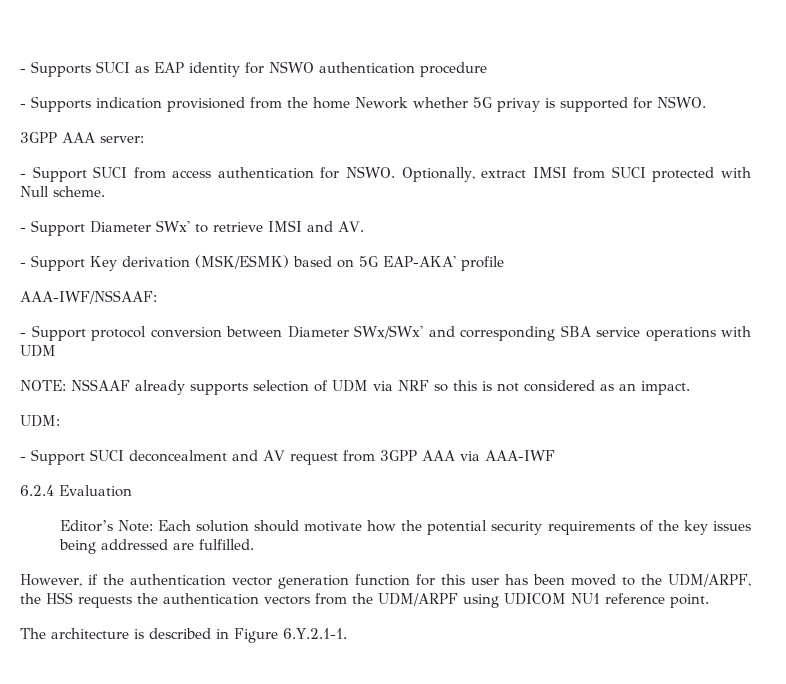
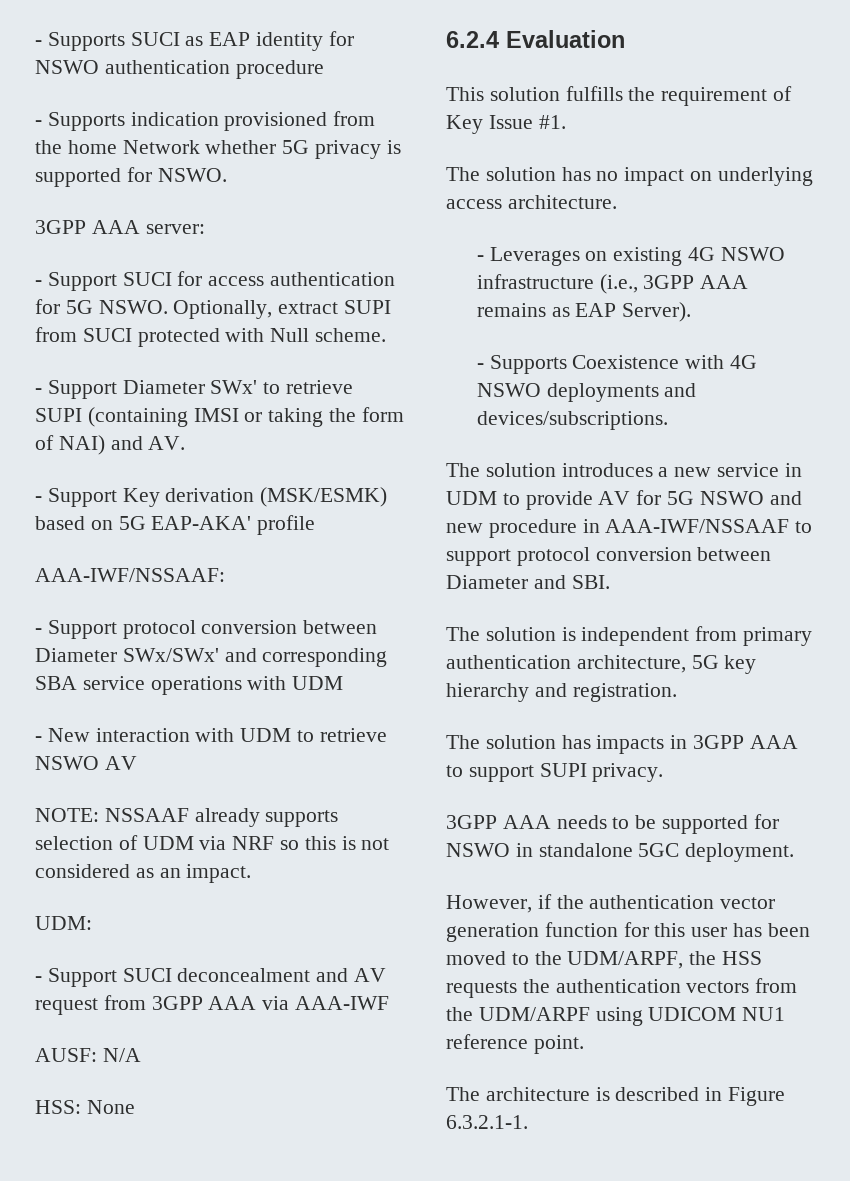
[355,97,408,109] Nework -> [122,140,200,154] Network
[497,98,540,112] privay -> [315,140,382,159] privacy
[133,167,166,179] from -> [177,271,203,286] for
(340, 173) none -> [65,300,93,314] 5G
[532,166,567,178] IMSI -> [344,300,392,314] SUPI
[268,220,302,232] IMSI -> [35,407,404,427] [35,435,105,455] SUPI (containing IMSI or taking the form of NAI)
(56, 351) none -> [35,728,387,742] [35,756,137,770] // - New interaction with UDM to retrieve NSWO AV
[20,485,132,497] [59,520,751,535] [58,539,254,554] 6.2.4 Evaluation // Editor’s Note: Each solution should motivate how the potential security requirements of the key issues being addressed are fulfilled. -> [35,1048,141,1062] [35,1100,135,1114] [446,30,625,48] [446,86,793,106] [446,115,566,134] [446,167,813,186] [446,195,617,209] [476,247,785,266] [476,274,749,294] [476,302,692,322] [476,355,758,374] [476,383,697,402] [476,411,668,430] [446,463,802,477] [446,490,802,510] [446,519,813,538] [446,547,772,566] [446,575,610,589] [446,626,813,646] [446,655,757,674] [446,683,677,702] [446,735,798,754] [446,763,664,782] [446,814,779,834] [446,843,795,862] AUSF: N/A // HSS: None // 6.2.4 Evaluation // This solution fulfills the requirement of Key Issue #1. // The solution has no impact on underlying access architecture. // - Leverages on existing 4G NSWO infrastructure (i.e., 3GPP AAA remains as EAP Server). // - Supports Coexistence with 4G NSWO deployments and devices/subscriptions. // The solution introduces a new service in UDM to provide AV for 5G NSWO and new procedure in AAA-IWF/NSSAAF to support protocol conversion between Diameter and SBI. // The solution is independent from primary authentication architecture, 5G key hierarchy and registration. // The solution has impacts in 3GPP AAA to support SUPI privacy. // 3GPP AAA needs to be supported for NSWO in standalone 5GC deployment.
[283,628,347,639] 6.Y.2.1-1. -> [446,1115,528,1129] 6.3.2.1-1.

